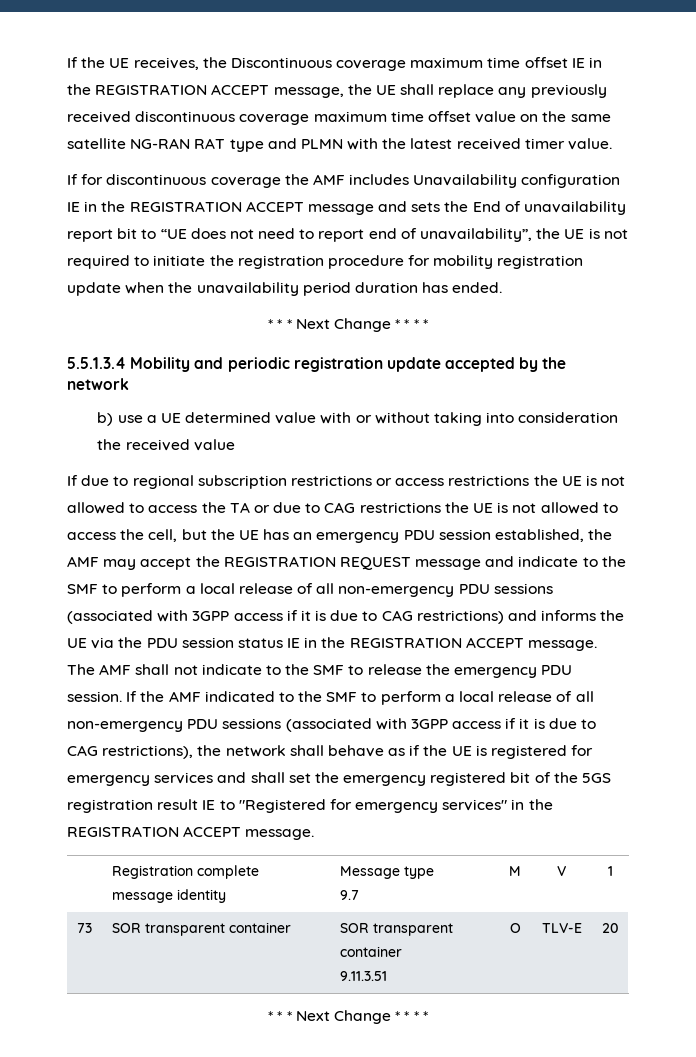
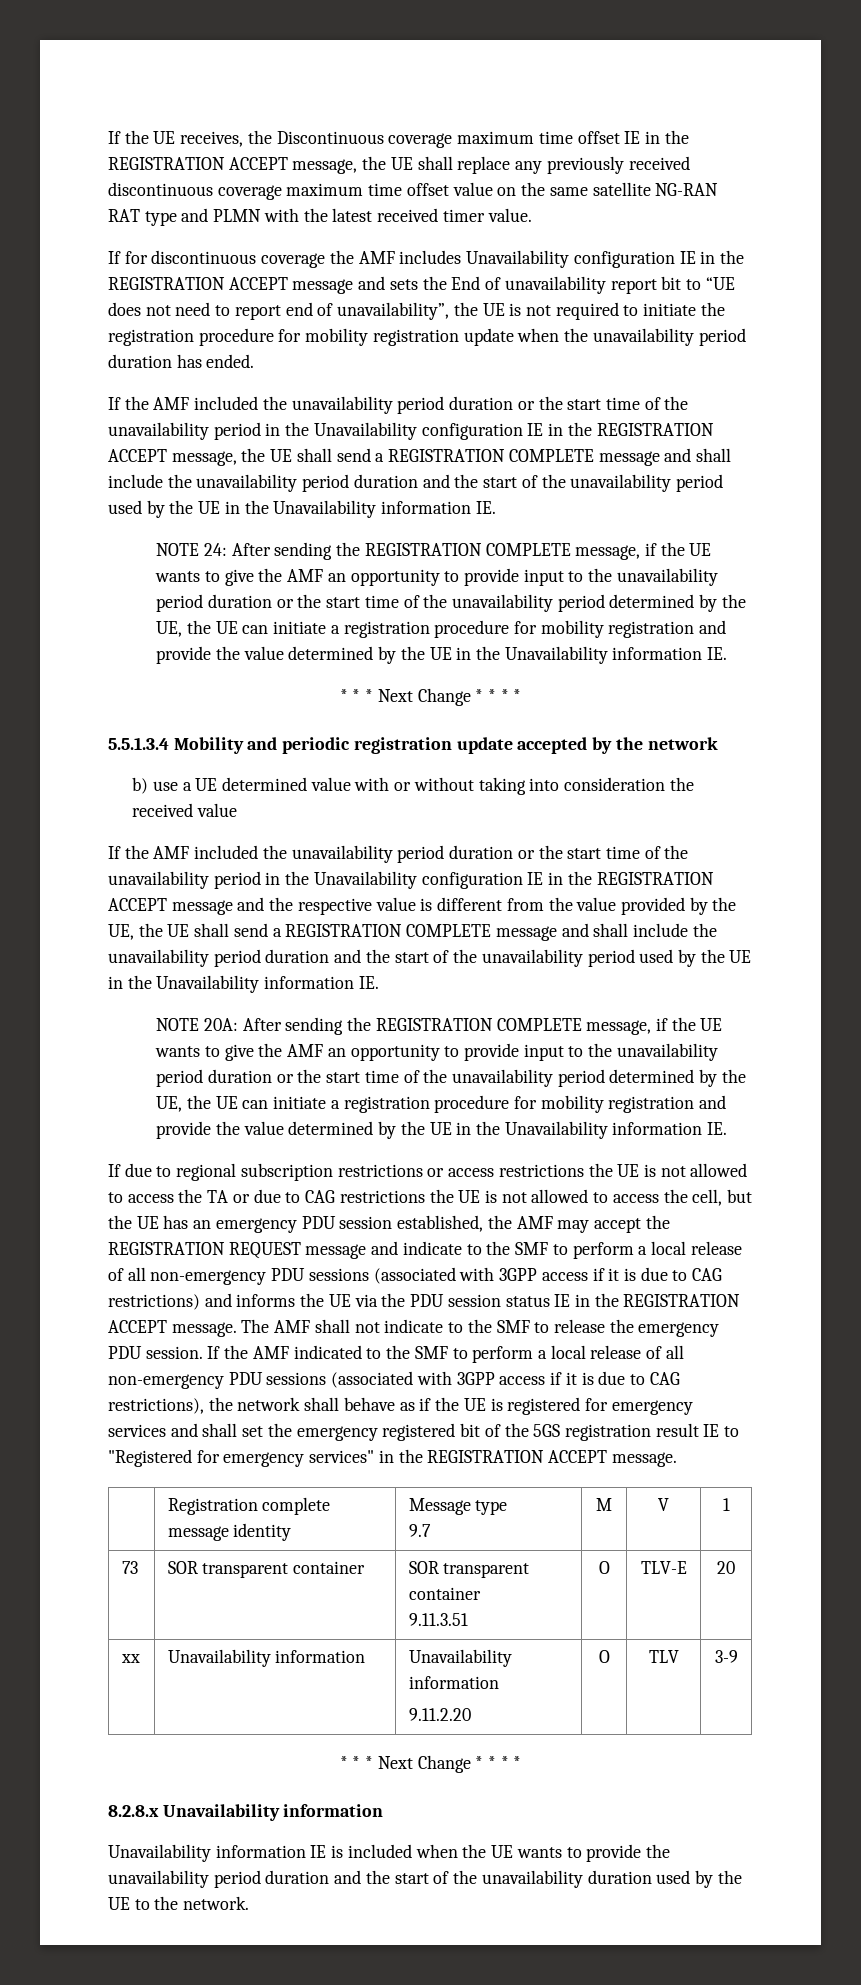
(503, 287) none -> [108,396,689,414] [108,422,714,440] [108,448,731,466] [108,474,723,492] [108,500,496,518] [156,542,712,560] [155,568,718,586] [156,594,746,612] [156,620,727,638] [156,646,728,664] // If the AMF included the unavailability period duration or the start time of the unavailability period in the Unavailability configuration IE in the REGISTRATION ACCEPT message, the UE shall send a REGISTRATION COMPLETE message and shall include the unavailability period duration and the start of the unavailability period used by the UE in the Unavailability information IE. // NOTE 24: After sending the REGISTRATION COMPLETE message, if the UE wants to give the AMF an opportunity to provide input to the unavailability period duration or the start time of the unavailability period determined by the UE, the UE can initiate a registration procedure for mobility registration and provide the value determined by the UE in the Unavailability information IE.
(235, 445) none -> [108,845,689,863] [108,871,714,889] [108,897,737,915] [108,923,717,941] [108,949,752,967] [108,975,379,993] [156,1017,723,1035] [155,1043,718,1061] [156,1069,746,1087] [156,1095,727,1113] [156,1121,728,1139] // If the AMF included the unavailability period duration or the start time of the unavailability period in the Unavailability configuration IE in the REGISTRATION ACCEPT message and the respective value is different from the value provided by the UE, the UE shall send a REGISTRATION COMPLETE message and shall include the unavailability period duration and the start of the unavailability period used by the UE in the Unavailability information IE. // NOTE 20A: After sending the REGISTRATION COMPLETE message, if the UE wants to give the AMF an opportunity to provide input to the unavailability period duration or the start time of the unavailability period determined by the UE, the UE can initiate a registration procedure for mobility registration and provide the value determined by the UE in the Unavailability information IE.
[268,1010,428,1024] // * * * Next Change * * * * -> [120,1654,140,1663] [167,1649,366,1667] [408,1649,512,1667] [408,1676,499,1689] [408,1708,471,1721] [598,1650,610,1663] [648,1650,679,1663] [714,1650,738,1663] [339,1755,522,1773] [108,1804,384,1821] [108,1844,670,1862] [108,1870,742,1888] [108,1896,250,1910] // xx | Unavailability information | Unavailability information // 9.11.2.20 | O | TLV | 3-9 // * * * Next Change * * * * // 8.2.8.x Unavailability information // Unavailability information IE is included when the UE wants to provide the unavailability period duration and the start of the unavailability duration used by the UE to the network.

